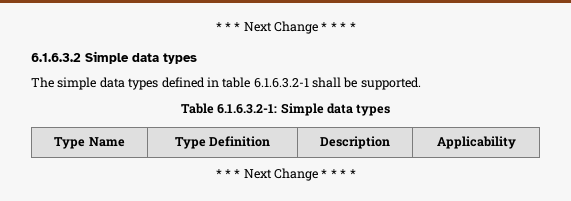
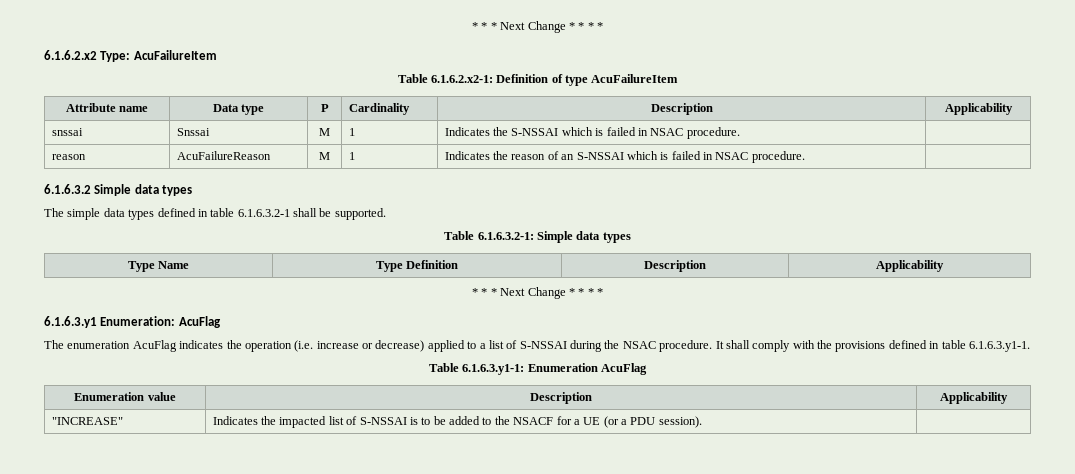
[215,21,356,34] * * * Next Change * * * * -> [472,21,603,33] [44,50,217,62] [397,74,679,86] [65,103,149,112] [212,104,265,115] [320,104,329,112] [348,103,410,115] [650,103,713,115] [944,103,1013,115] [51,128,83,136] [176,128,210,136] [319,128,330,136] [348,128,355,136] [444,127,740,139] [51,154,86,160] [176,151,271,160] [319,152,330,160] [348,152,355,160] [444,151,805,163] * * * Next Change * * * * // 6.1.6.2.x2 Type: AcuFailureItem // Table 6.1.6.2.x2-1: Definition of type AcuFailureItem // Attribute name | Data type | P | Cardinality | Description | Applicability // snssai | Snssai | M | 1 | Indicates the S-NSSAI which is failed in NSAC procedure. | // reason | AcuFailureReason | M | 1 | Indicates the reason of an S-NSSAI which is failed in NSAC procedure. |
(356, 173) none -> [44,316,221,328] [44,340,1030,352] [428,363,648,375] [74,392,176,401] [530,392,592,404] [940,392,1008,404] [51,417,123,425] [212,416,702,428] // 6.1.6.3.y1 Enumeration: AcuFlag // The enumeration AcuFlag indicates the operation (i.e. increase or decrease) applied to a list of S-NSSAI during the NSAC procedure. It shall comply with the provisions defined in table 6.1.6.3.y1-1. // Table 6.1.6.3.y1-1: Enumeration AcuFlag // Enumeration value | Description | Applicability // "INCREASE" | Indicates the impacted list of S-NSSAI is to be added to the NSACF for a UE (or a PDU session). |

